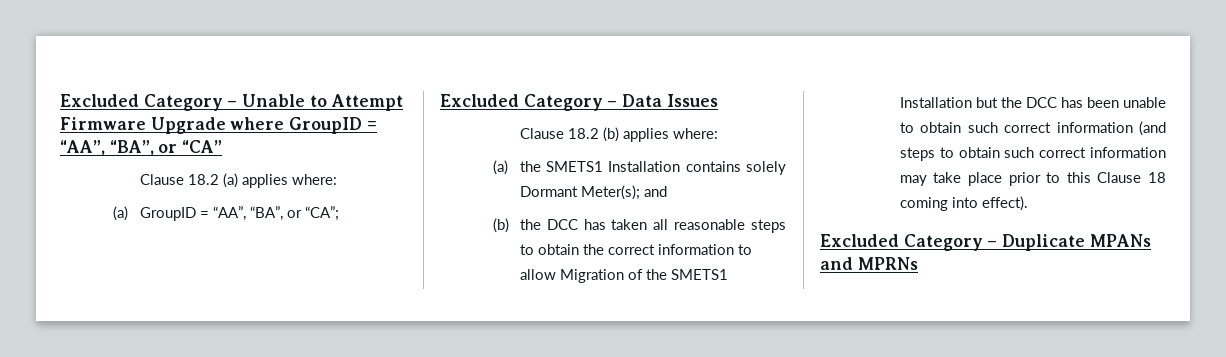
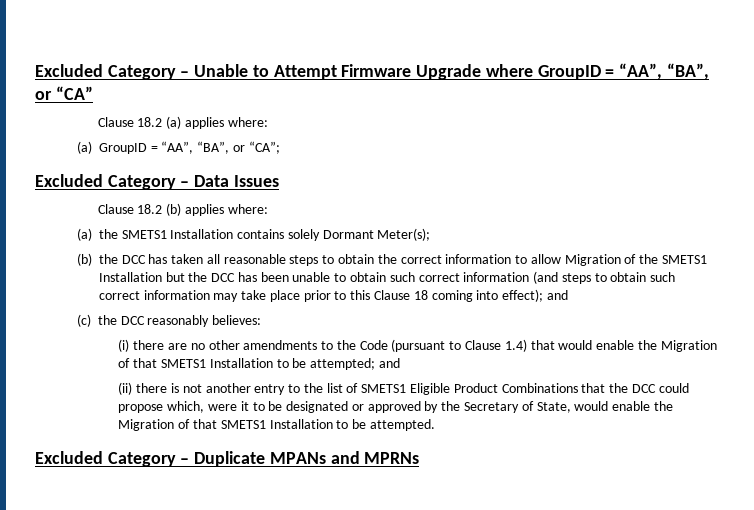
[643,186,667,197] and -> (431, 234) none
[981,196,1028,211] effect). -> [502,289,568,302] [76,314,262,327] [118,339,717,352] [118,358,400,370] [118,382,689,395] [118,401,673,413] [118,419,435,431] effect); and // (c) the DCC reasonably believes: // (i) there are no other amendments to the Code (pursuant to Clause 1.4) that would enable the Migration of that SMETS1 Installation to be attempted; and // (ii) there is not another entry to the list of SMETS1 Eligible Product Combinations that the DCC could propose which, were it to be designated or approved by the Secretary of State, would enable the Migration of that SMETS1 Installation to be attempted.

